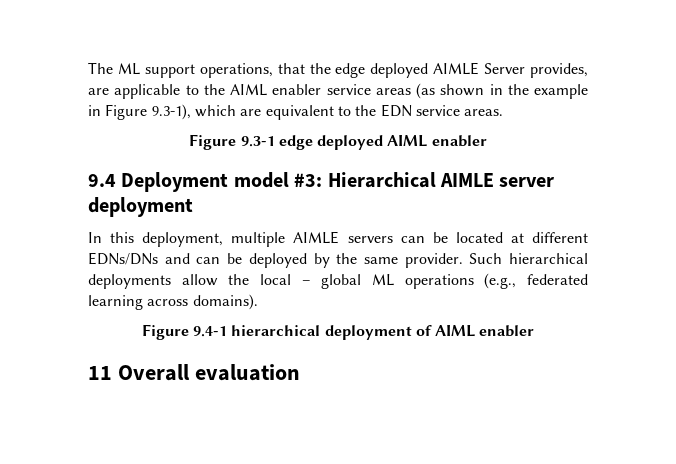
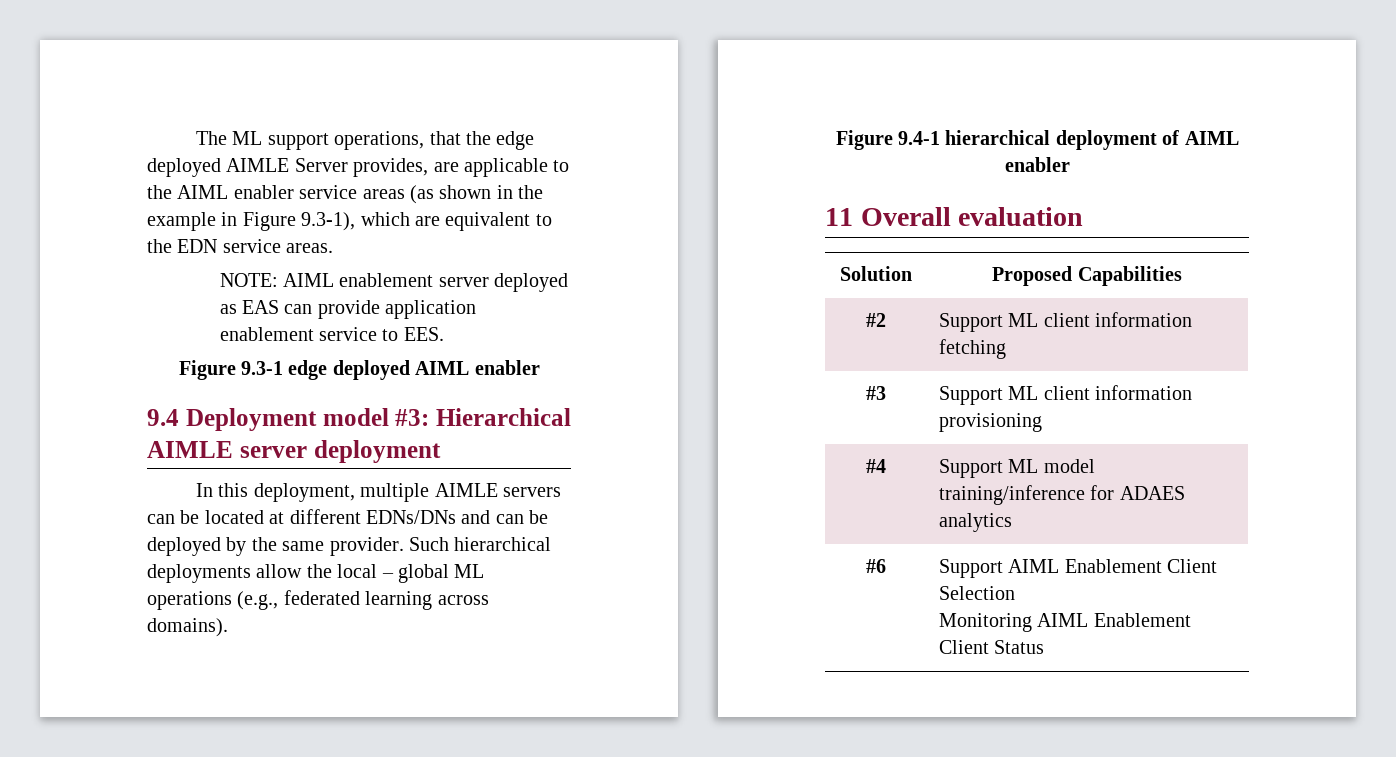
(504, 112) none -> [219,273,569,292] [219,300,477,319] [219,327,444,341] // NOTE: AIML enablement server deployed as EAS can provide application enablement service to EES.
(300, 372) none -> [839,266,912,281] [992,266,1182,286] [865,313,886,327] [938,312,1192,332] [938,339,1006,359] [865,386,886,400] [938,385,1192,405] [938,413,1042,432] [865,459,886,473] [938,459,1095,478] [938,485,1185,505] [938,513,1012,532] [865,559,886,573] [938,559,1217,578] [938,586,1015,600] [938,613,1191,632] [938,640,1045,654] // Solution | Proposed Capabilities // #2 | Support ML client information fetching // #3 | Support ML client information provisioning // #4 | Support ML model training/inference for ADAES analytics // #6 | Support AIML Enablement Client Selection // Monitoring AIML Enablement Client Status

